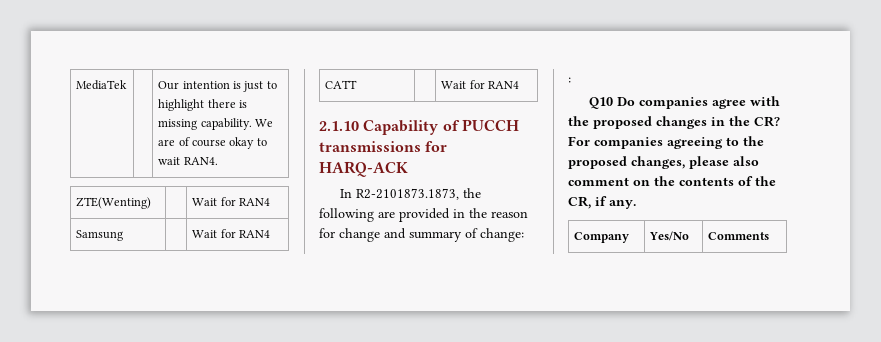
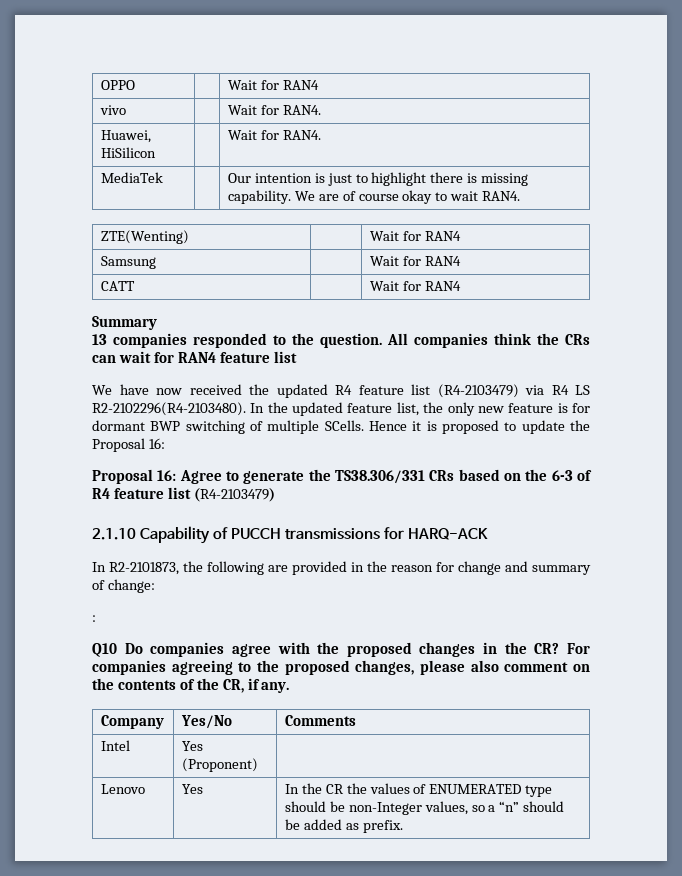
(76, 85) none -> [100,80,135,90] [227,80,319,90] [99,105,126,115] [227,105,321,115] [100,130,151,143] [100,147,156,158] [227,130,321,140] OPPO | | Wait for RAN4 // vivo | | Wait for RAN4. // Huawei, HiSilicon | | Wait for RAN4. //
(519, 85) none -> [92,316,157,330] [92,333,590,348] [92,351,297,363] [92,384,590,398] [92,402,591,416] [92,420,590,434] [92,438,165,452] [92,469,592,484] [92,487,275,502] // Summary // 13 companies responded to the question. All companies think the CRs can wait for RAN4 feature list // We have now received the updated R4 feature list (R4-2103479) via R4 LS R2-2102296(R4-2103480). In the updated feature list, the only new feature is for dormant BWP switching of multiple SCells. Hence it is proposed to update the Proposal 16: // Proposal 16: Agree to generate the TS38.306/331 CRs based on the 6-3 of R4 feature list (R4-2103479)
[355,188,459,200] R2-2101873.1873, -> [109,562,179,575] R2-2101873,
(770, 236) none -> [100,740,130,751] [181,741,203,751] [181,758,258,772] [100,784,145,794] [181,784,203,794] [284,783,553,797] [284,801,565,815] [284,819,403,833] // Intel | Yes (Proponent) | // Lenovo | Yes | In the CR the values of ENUMERATED type should be non-Integer values, so a “n” should be added as prefix.

